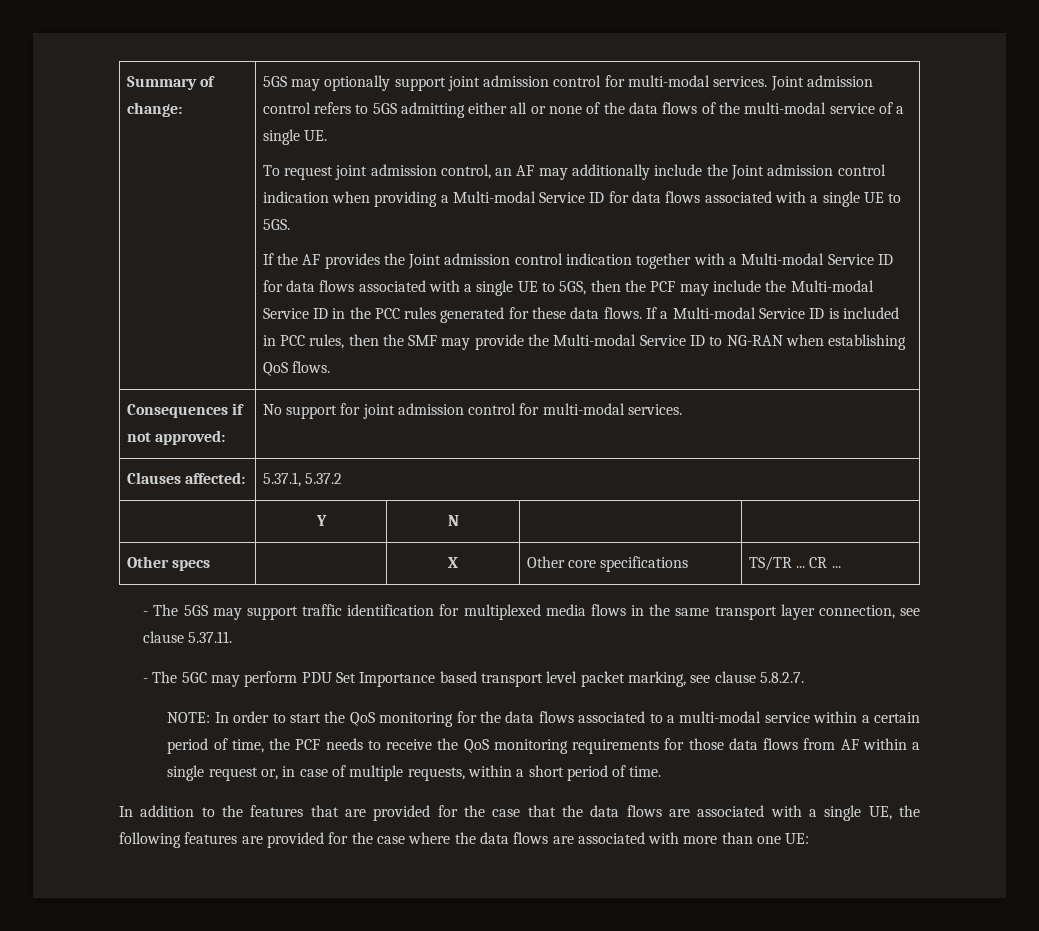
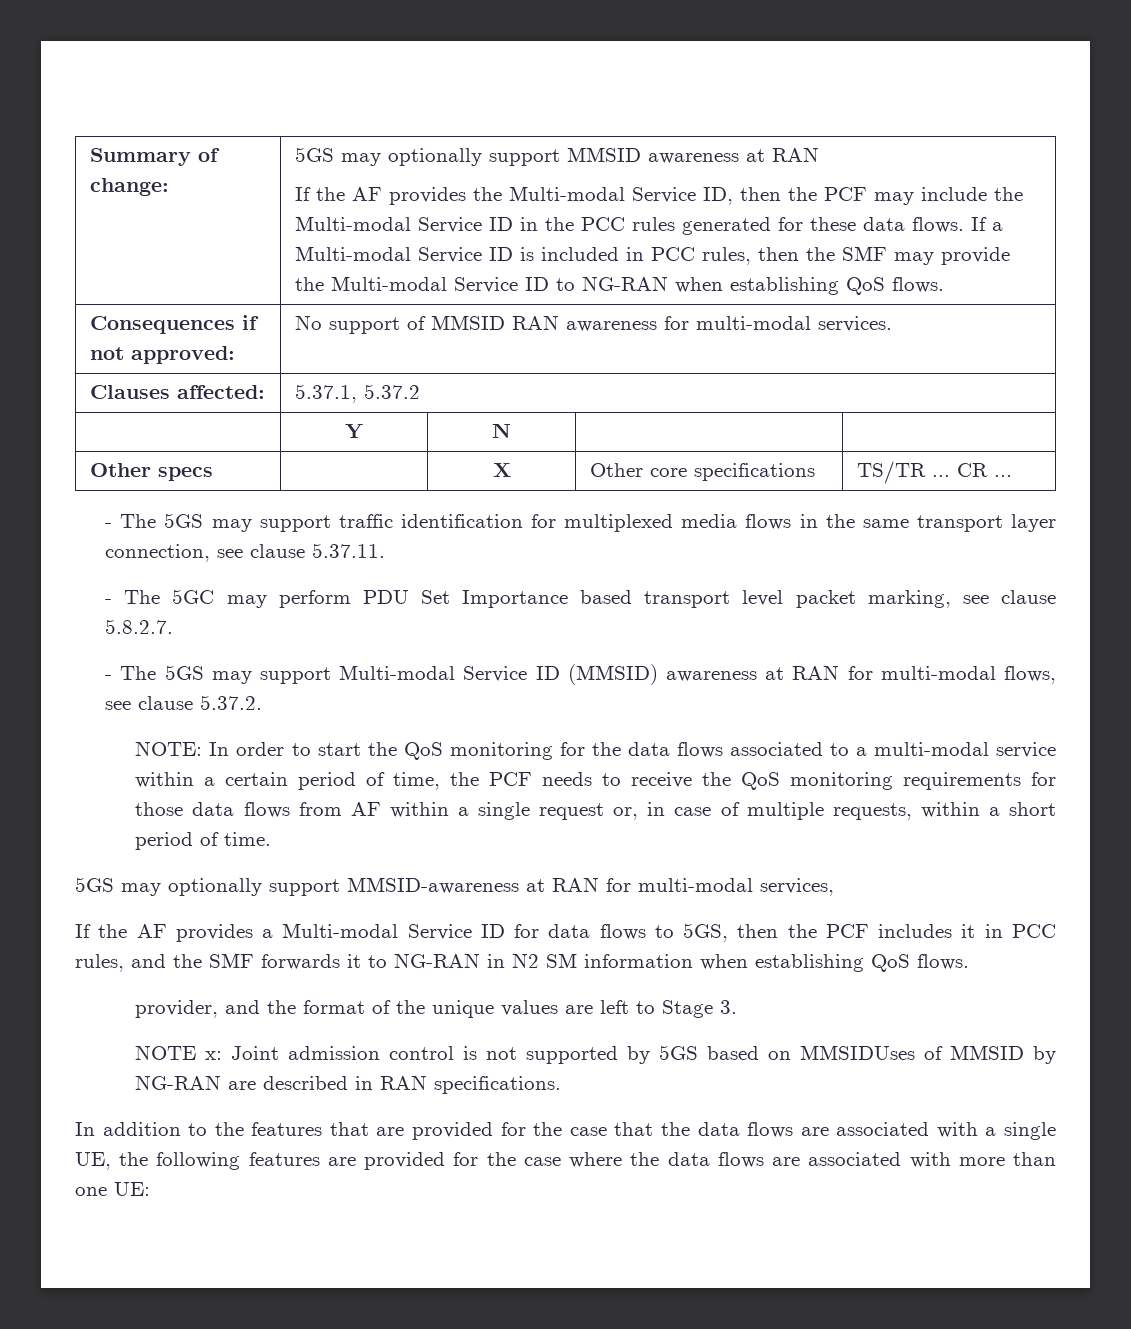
[447,75,874,91] [262,102,905,118] [262,129,327,145] [262,164,886,180] [262,191,902,207] [262,219,290,230] joint admission control for multi-modal services. Joint admission control refers to 5GS admitting either all or none of the data flows of the multi-modal service of a single UE. // To request joint admission control, an AF may additionally include the Joint admission control indication when providing a Multi-modal Service ID for data flows associated with a single UE to 5GS. -> [567,147,820,164] MMSID awareness at RAN
[408,253,894,269] [262,280,587,296] Joint admission control indication together with a Multi-modal Service ID for data flows associated with a single UE to 5GS, -> [509,186,734,205] Multi-modal Service ID,
[340,403,517,419] for joint admission control -> [407,315,658,332] of MMSID RAN awareness
(804, 677) none -> [105,664,1057,685] [105,695,263,710] // - The 5GS may support Multi-modal Service ID (MMSID) awareness at RAN for multi-modal flows, see clause 5.37.2.
(662, 771) none -> [75,877,834,896] [75,923,1057,942] [75,953,969,972] [135,1000,738,1018] [135,1045,1057,1064] [135,1075,562,1094] // 5GS may optionally support MMSID-awareness at RAN for multi-modal services, // If the AF provides a Multi-modal Service ID for data flows to 5GS, then the PCF includes it in PCC rules, and the SMF forwards it to NG-RAN in N2 SM information when establishing QoS flows. // provider, and the format of the unique values are left to Stage 3. // NOTE x: Joint admission control is not supported by 5GS based on MMSIDUses of MMSID by NG-RAN are described in RAN specifications.

